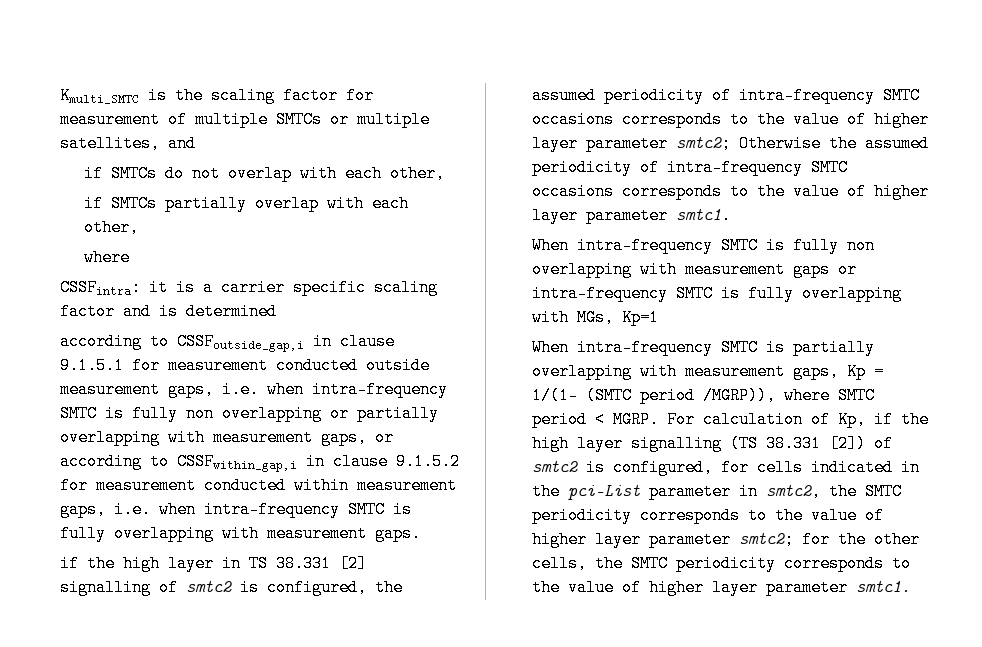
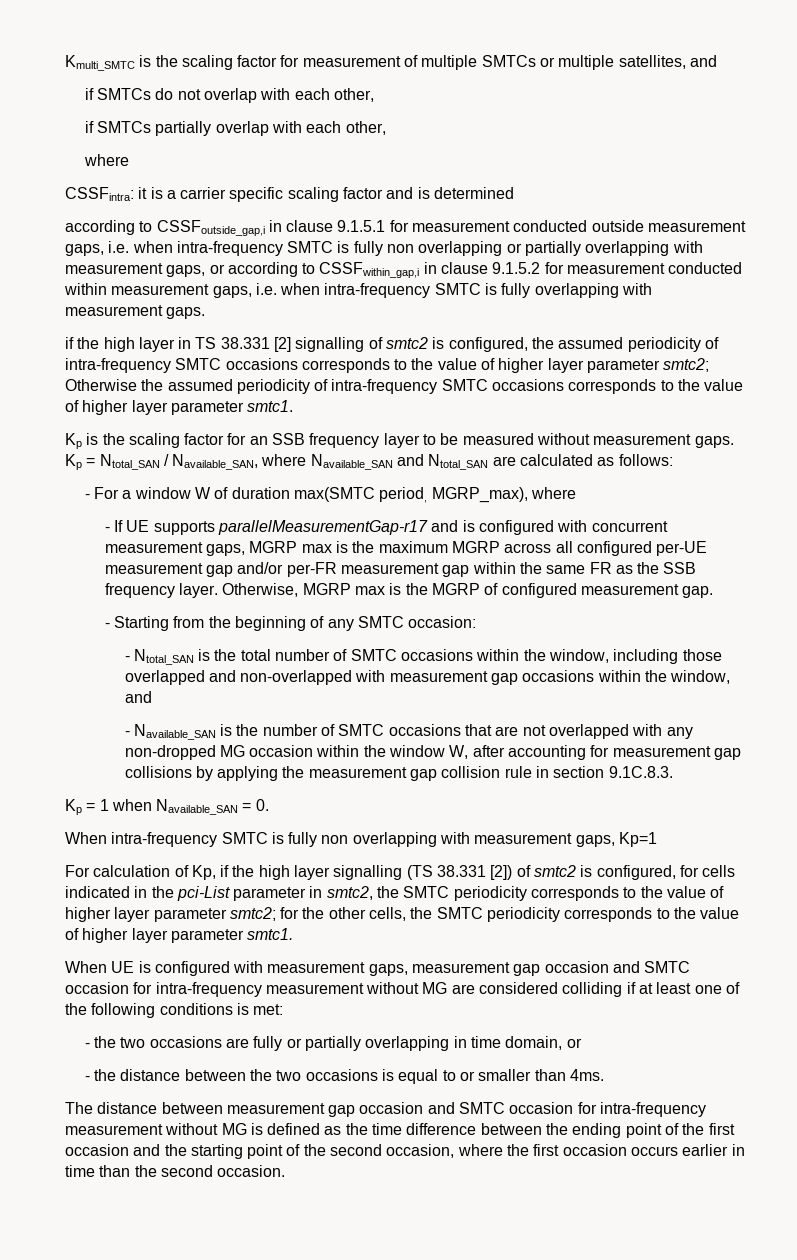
(731, 215) none -> [64,433,734,449] [64,454,673,470] [84,487,576,503] [104,520,668,535] [104,541,708,556] [104,562,697,577] [104,583,714,598] [104,616,477,631] [124,649,722,665] [124,670,731,685] [124,691,152,703] [124,724,693,740] [124,745,742,760] [124,766,673,781] [64,799,269,815] // Kp is the scaling factor for an SSB frequency layer to be measured without measurement gaps. Kp = Ntotal_SAN / Navailable_SAN, where Navailable_SAN and Ntotal_SAN are calculated as follows: // - For a window W of duration max(SMTC period, MGRP_max), where // - If UE supports parallelMeasurementGap-r17 and is configured with concurrent measurement gaps, MGRP max is the maximum MGRP across all configured per-UE measurement gap and/or per-FR measurement gap within the same FR as the SSB frequency layer. Otherwise, MGRP max is the MGRP of configured measurement gap. // - Starting from the beginning of any SMTC occasion: // - Ntotal_SAN is the total number of SMTC occasions within the window, including those overlapped and non-overlapped with measurement gap occasions within the window, and // - Navailable_SAN is the number of SMTC occasions that are not overlapped with any non-dropped MG occasion within the window W, after accounting for measurement gap collisions by applying the measurement gap collision rule in section 9.1C.8.3. // Kp = 1 when Navailable_SAN = 0.
[792,261,857,278] [531,285,902,302] [531,309,659,326] [531,339,875,356] [531,363,884,380] [531,387,875,404] [531,411,659,428] gaps or intra-frequency SMTC is fully overlapping with MGs, Kp=1 // When intra-frequency SMTC is partially overlapping with measurement gaps, Kp = 1/(1- (SMTC period /MGRP)), where SMTC period < MGRP. -> [575,832,658,847] gaps, Kp=1 //
(910, 586) none -> [64,961,691,976] [64,982,741,997] [64,1003,284,1018] [84,1036,582,1051] [84,1069,604,1084] [64,1102,707,1117] [64,1123,735,1138] [64,1144,745,1159] [64,1165,286,1177] // When UE is configured with measurement gaps, measurement gap occasion and SMTC occasion for intra-frequency measurement without MG are considered colliding if at least one of the following conditions is met: // - the two occasions are fully or partially overlapping in time domain, or // - the distance between the two occasions is equal to or smaller than 4ms. // The distance between measurement gap occasion and SMTC occasion for intra-frequency measurement without MG is defined as the time difference between the ending point of the first occasion and the starting point of the second occasion, where the first occasion occurs earlier in time than the second occasion.

